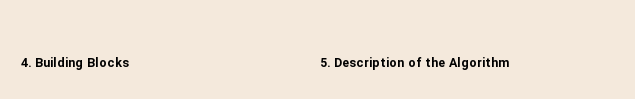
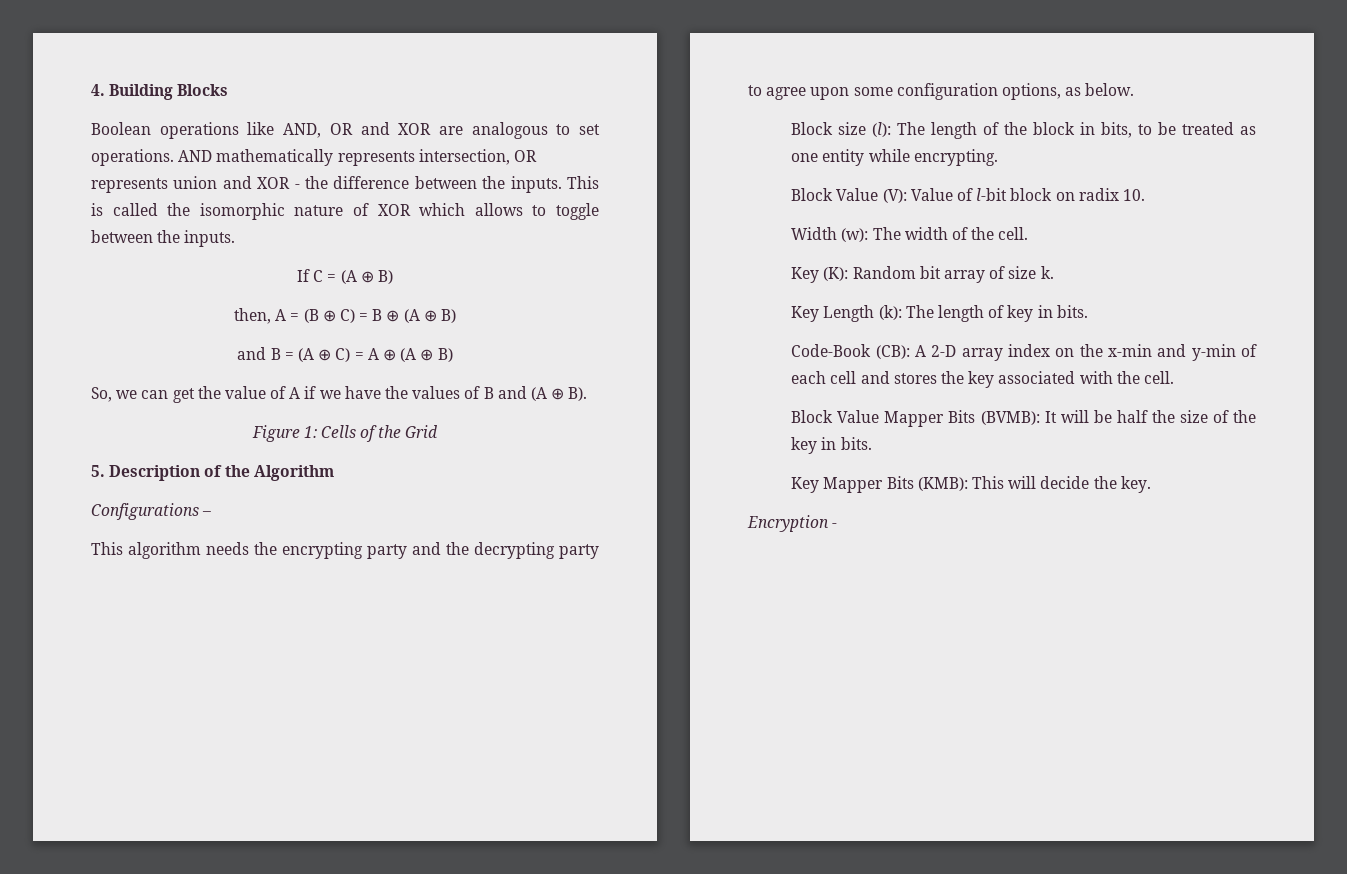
(129, 62) none -> [91,122,600,139] [91,149,537,166] [91,176,599,193] [91,203,600,220] [91,230,236,247] [297,269,393,284] [233,308,457,324] [237,347,453,362] [91,386,588,403] [251,425,439,442] // Boolean operations like AND, OR and XOR are analogous to set operations. AND mathematically represents intersection, OR represents union and XOR - the difference between the inputs. This is called the isomorphic nature of XOR which allows to toggle between the inputs. // If C = (A ⊕ B) // then, A = (B ⊕ C) = B ⊕ (A ⊕ B) // and B = (A ⊕ C) = A ⊕ (A ⊕ B) // So, we can get the value of A if we have the values of B and (A ⊕ B). // Figure 1: Cells of the Grid
(509, 63) none -> [91,503,212,520] [91,542,599,559] [748,83,1135,100] [791,122,1256,139] [791,149,998,166] [791,188,1145,203] [791,227,1029,242] [791,266,1054,283] [791,305,1088,322] [791,344,1257,361] [791,371,1174,388] [791,410,1256,427] [791,437,872,454] [791,476,1151,493] [747,515,838,532] // Configurations – // This algorithm needs the encrypting party and the decrypting party to agree upon some configuration options, as below. // Block size (l): The length of the block in bits, to be treated as one entity while encrypting. // Block Value (V): Value of l-bit block on radix 10. // Width (w): The width of the cell. // Key (K): Random bit array of size k. // Key Length (k): The length of key in bits. // Code-Book (CB): A 2-D array index on the x-min and y-min of each cell and stores the key associated with the cell. // Block Value Mapper Bits (BVMB): It will be half the size of the key in bits. // Key Mapper Bits (KMB): This will decide the key. // Encryption -

